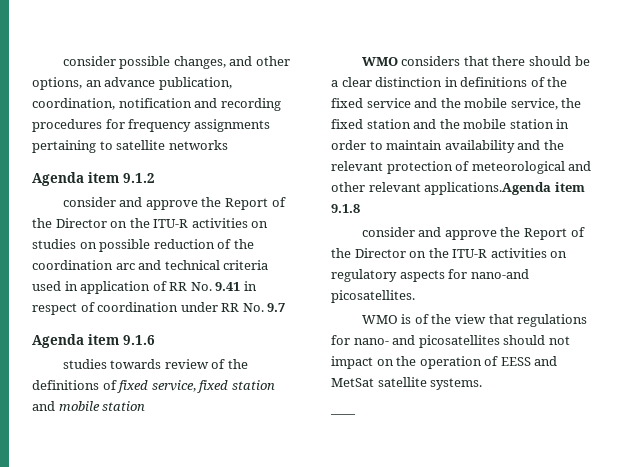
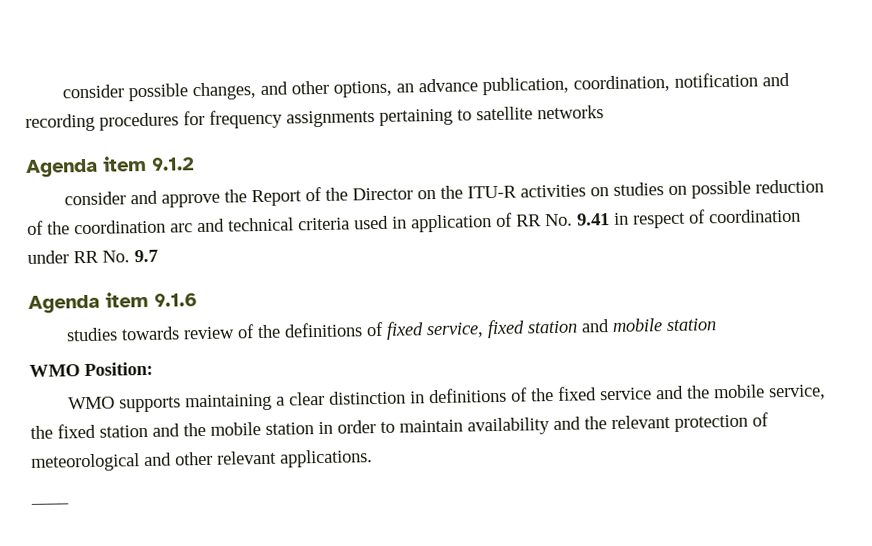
[401,56,590,66] considers that there should be -> [84,361,153,377] [68,393,273,413] Position: // WMO supports maintaining
[424,182,585,195] [331,204,360,213] [361,227,585,240] [331,248,568,258] [331,269,529,282] [331,290,415,303] [361,314,588,327] [331,335,570,348] [331,356,558,369] [331,377,483,390] applications.Agenda item 9.1.8 // consider and approve the Report of the Director on the ITU-R activities on regulatory aspects for nano-and picosatellites. // WMO is of the view that regulations for nano- and picosatellites should not impact on the operation of EESS and MetSat satellite systems. -> [280,449,373,468] applications.

